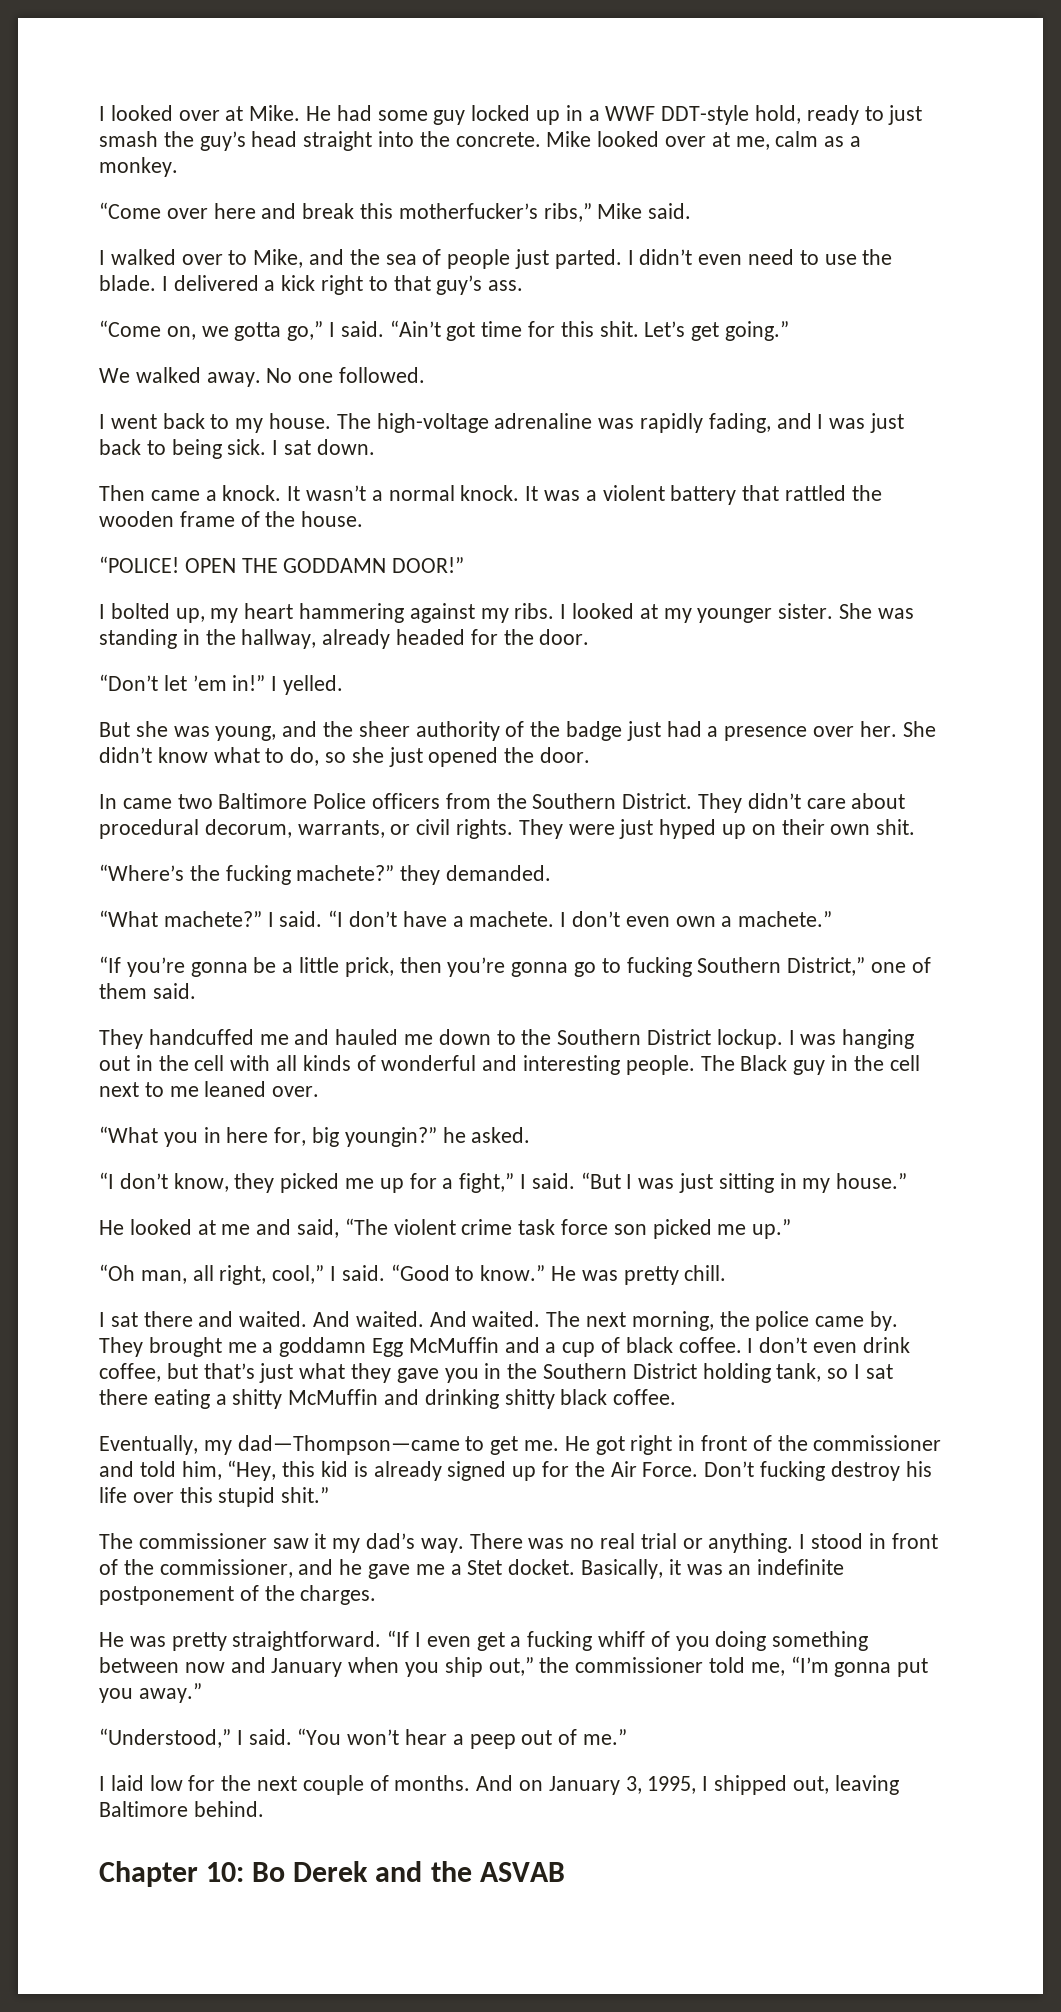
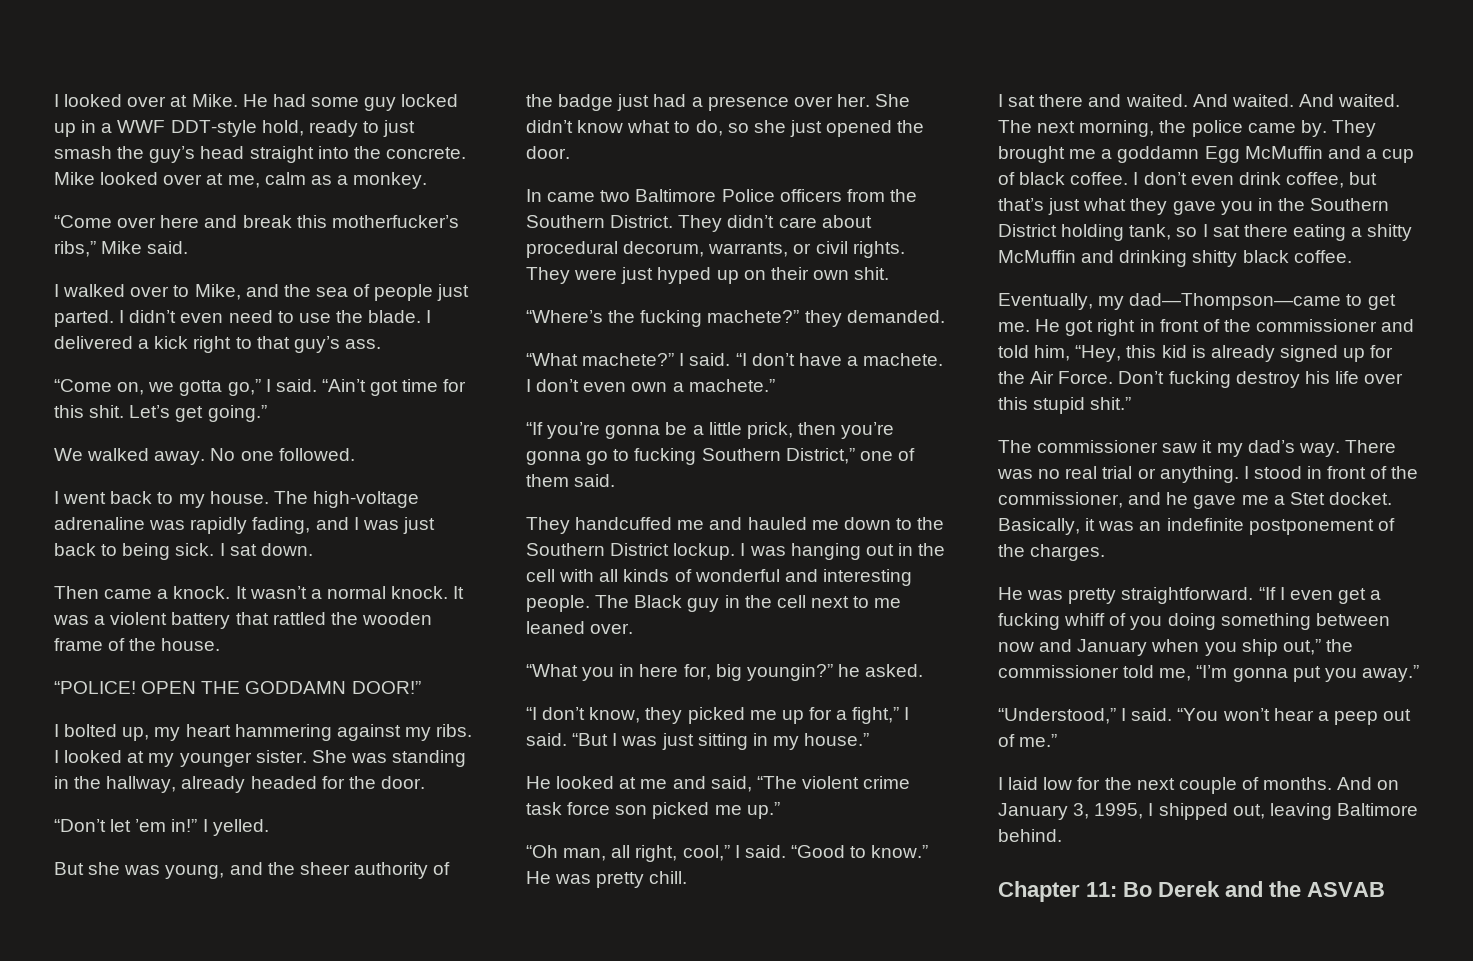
[206,1862,245,1882] 10: -> [1086,882,1117,897] 11:

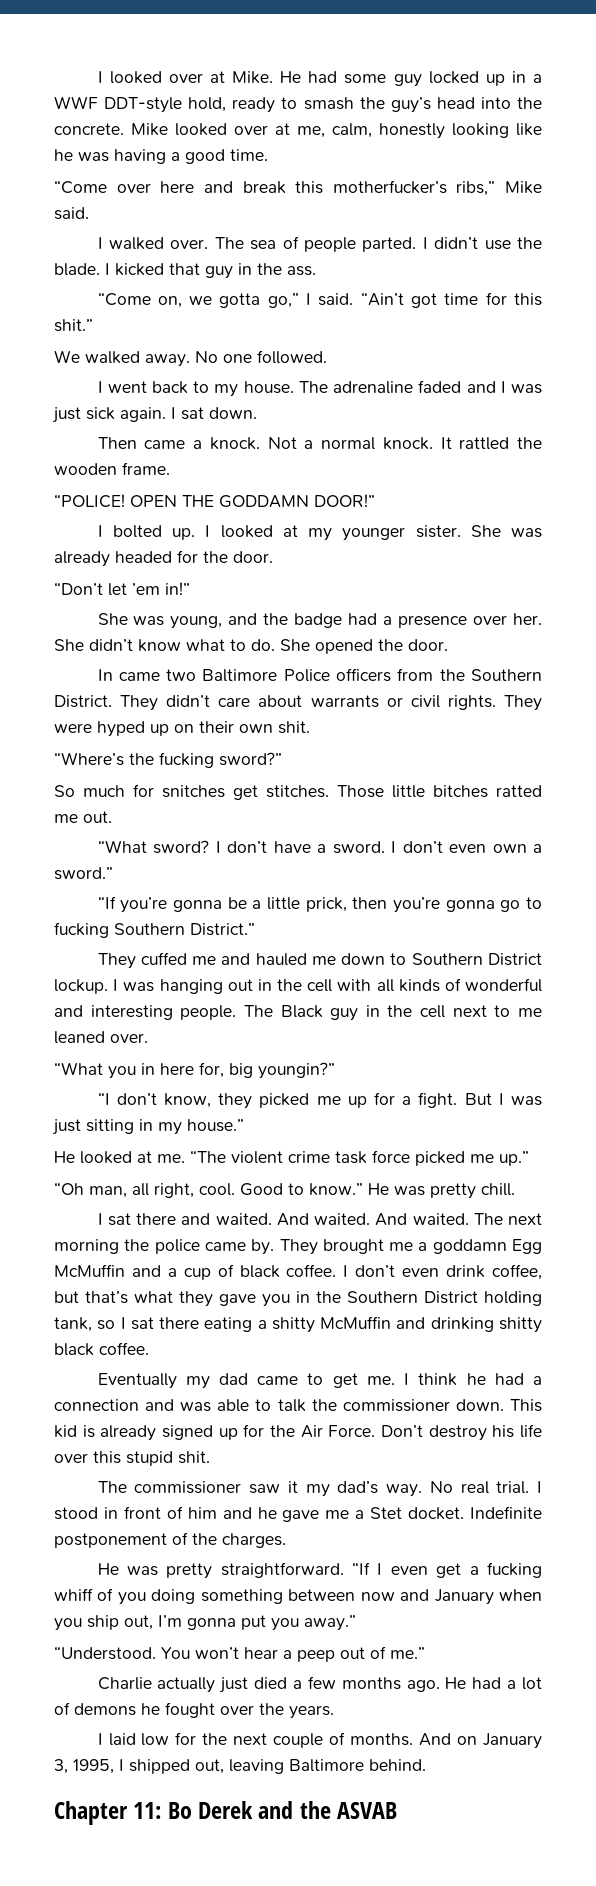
[383,120,416,137] just -> (298, 103) none
[249,146,314,163] straight -> (475, 103) none
[264,172,428,189] calm as a monkey. -> [332,123,542,139] [54,149,268,164] calm, honestly looking like he was having a good time.
[130,284,311,300] over to Mike, and the -> [170,237,244,249] over. The
[437,284,470,301] just -> (356, 244) none
[180,310,294,323] even need to -> (479, 243) none
[54,336,340,353] delivered a kick right to that guy’s -> [115,263,282,279] kicked that guy in the
[89,405,267,422] shit. Let’s get going.” -> [54,319,93,332] shit.”
[312,491,419,508] [54,517,435,534] [54,543,215,560] high-voltage adrenaline was rapidly fading, and I was just back to being sick. -> [333,380,542,394] [52,407,166,423] adrenaline faded and I was just sick again.
[235,586,307,599] It wasn’t -> [267,437,297,449] Not
[53,612,432,629] [54,638,221,651] was a violent battery that rattled the wooden frame of the house. -> [459,437,543,450] [54,462,170,475] rattled the wooden frame.
[122,724,473,741] up, my heart hammering against my ribs. -> [172,528,196,540] up.
[392,750,467,767] [54,776,177,793] standing in the hallway, -> (543, 533) none
[202,819,269,836] [54,862,451,879] [526,94,650,111] I yelled. // But she was young, and the sheer authority of the badge just -> [97,613,343,629] // She was young, and the badge
[695,120,822,137] do, so she just -> [251,639,310,651] do. She
[526,241,789,258] procedural decorum, warrants, -> [310,695,379,708] warrants
[621,267,654,284] just -> (92, 728) none
[707,310,945,327] [526,353,747,366] machete?” they demanded. // “What machete?” I said. “I -> [219,752,282,766] [54,784,542,800] [54,811,112,823] [97,840,221,854] sword?” // So much for snitches get stitches. Those little bitches ratted me out. // “What sword? I
[863,353,944,366] machete. -> [332,841,385,854] sword.
[688,379,775,392] machete.” -> [54,867,113,880] sword.”
[785,448,915,464] [526,474,616,487] [526,517,673,534] District,” one of them said. // They handcuffed -> [190,923,255,936] [97,952,187,969] District.” // They cuffed
[917,517,945,530] the -> (407, 959) none
[837,664,924,677] he asked. -> (335, 1070) none
[852,707,910,724] [526,733,609,746] fight,” I said. “But -> [418,1092,492,1108] fight. But
[640,776,752,792] me and said, -> [157,1154,185,1163] me.
[615,805,648,815] son -> (410, 1156) none
[682,845,845,861] cool,” I said. “Good -> [199,1183,283,1196] cool. Good
[1079,120,1155,137] morning, -> [54,1239,119,1254] morning
[1048,198,1081,215] just -> (128, 1297) none
[998,293,1396,310] [998,319,1415,336] [998,345,1157,362] Eventually, my dad—Thompson—came to get me. He got right in front of the commissioner and told him, “Hey, this -> [97,1373,542,1389] [54,1399,542,1412] Eventually my dad came to get me. I think he had a connection and was able to talk the commissioner down. This
[1168,371,1231,388] fucking -> (423, 1431) none
[1090,397,1132,410] shit.” -> [178,1451,210,1464] shit.
[1344,440,1396,453] [997,466,1239,483] There was no real trial or anything. -> [429,1481,530,1494] No real trial.
[1391,466,1419,479] [998,492,1123,508] the commissioner, -> [187,1507,217,1519] him
[998,518,1244,535] Basically, it was an indefinite -> [470,1506,542,1519] Indefinite
[1282,639,1353,655] [998,665,1228,681] out,” the commissioner told me, “I’m -> [124,1615,182,1630] out, I’m
[998,708,1219,724] “Understood,” I said. “You -> [54,1646,190,1660] “Understood. You
(1058, 740) none -> [97,1676,542,1693] [54,1702,334,1719] // Charlie actually just died a few months ago. He had a lot of demons he fought over the years.

